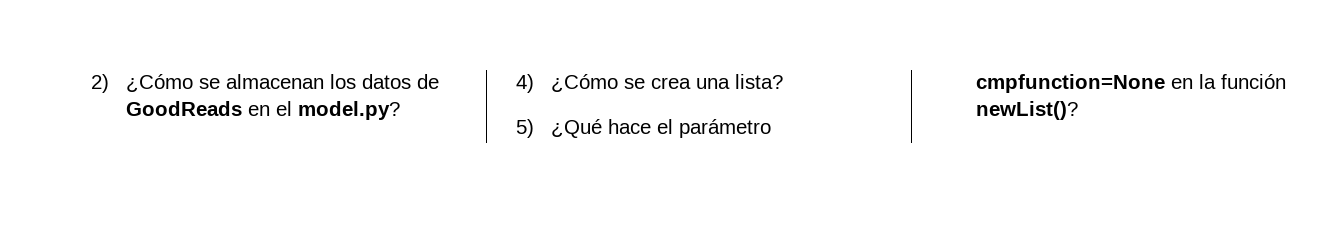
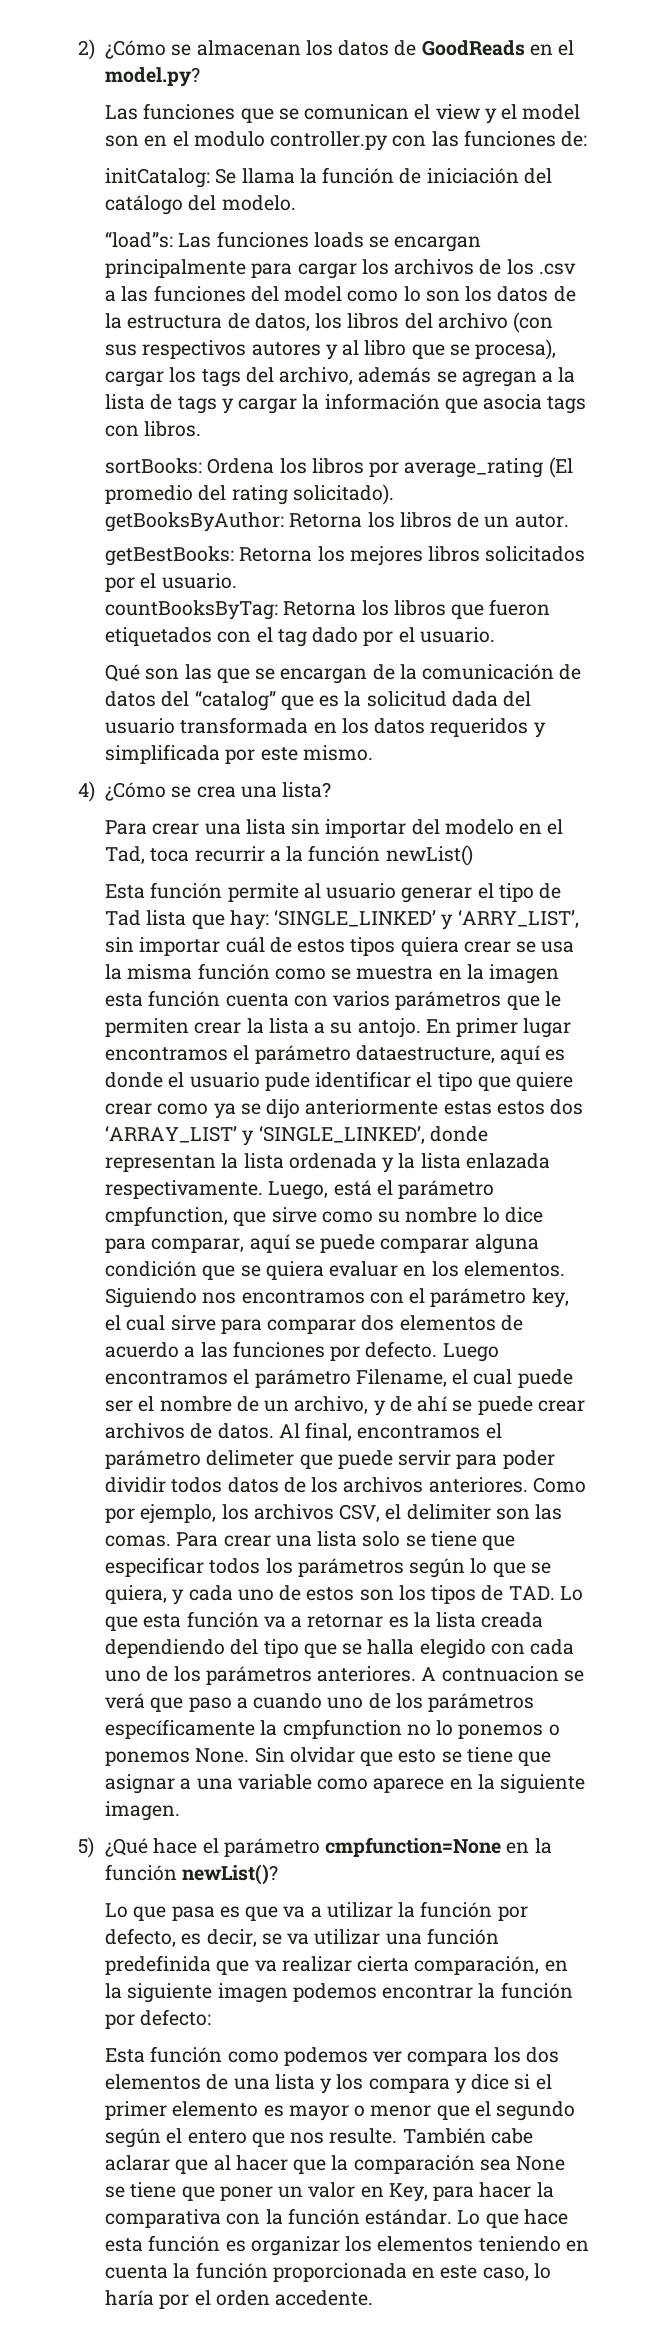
(400, 110) none -> [105,103,581,124] [105,130,588,151] [105,167,552,188] [105,195,296,215] [105,231,482,252] [105,259,576,279] [105,285,576,302] [105,312,554,333] [105,339,557,360] [105,367,576,387] [105,393,587,414] [105,421,202,437] [105,457,573,478] [105,484,394,505] [105,512,569,532] [105,546,586,566] [105,573,237,592] [105,599,551,620] [105,627,495,647] [105,664,582,684] [105,690,532,711] [105,717,546,738] [105,744,373,764] // Las funciones que se comunican el view y el model son en el modulo controller.py con las funciones de: // initCatalog: Se llama la función de iniciación del catálogo del modelo. // “load”s: Las funciones loads se encargan principalmente para cargar los archivos de los .csv a las funciones del model como lo son los datos de la estructura de datos, los libros del archivo (con sus respectivos autores y al libro que se procesa), cargar los tags del archivo, además se agregan a la lista de tags y cargar la información que asocia tags con libros. // sortBooks: Ordena los libros por average_rating (El promedio del rating solicitado). // getBooksByAuthor: Retorna los libros de un autor. // getBestBooks: Retorna los mejores libros solicitados por el usuario. // countBooksByTag: Retorna los libros que fueron etiquetados con el tag dado por el usuario. // Qué son las que se encargan de la comunicación de datos del “catalog” que es la solicitud dada del usuario transformada en los datos requeridos y simplificada por este mismo.
(783, 81) none -> [105,819,564,838] [105,845,473,866] [105,882,562,903] [105,909,579,930] [105,937,575,956] [105,963,560,984] [105,990,561,1010] [105,1018,572,1038] [105,1045,566,1064] [105,1071,574,1091] [105,1099,584,1119] [105,1125,488,1146] [105,1153,550,1173] [105,1180,495,1200] [105,1206,543,1226] [105,1234,539,1254] [105,1261,565,1280] [105,1288,569,1308] [105,1315,523,1334] [105,1341,499,1362] [105,1369,573,1388] [105,1396,586,1416] [105,1422,502,1441] [105,1450,555,1469] [105,1477,586,1493] [105,1504,563,1524] [105,1531,516,1550] [105,1557,551,1578] [105,1585,584,1605] [105,1611,544,1631] [105,1639,575,1659] [105,1666,584,1685] [105,1693,535,1712] [105,1719,560,1739] [105,1747,552,1766] [105,1774,586,1794] [105,1801,181,1821] // Para crear una lista sin importar del modelo en el Tad, toca recurrir a la función newList() // Esta función permite al usuario generar el tipo de Tad lista que hay: ‘SINGLE_LINKED’ y ‘ARRY_LIST’, sin importar cuál de estos tipos quiera crear se usa la misma función como se muestra en la imagen esta función cuenta con varios parámetros que le permiten crear la lista a su antojo. En primer lugar encontramos el parámetro dataestructure, aquí es donde el usuario pude identificar el tipo que quiere crear como ya se dijo anteriormente estas estos dos ‘ARRAY_LIST’ y ‘SINGLE_LINKED’, donde representan la lista ordenada y la lista enlazada respectivamente. Luego, está el parámetro cmpfunction, que sirve como su nombre lo dice para comparar, aquí se puede comparar alguna condición que se quiera evaluar en los elementos. Siguiendo nos encontramos con el parámetro key, el cual sirve para comparar dos elementos de acuerdo a las funciones por defecto. Luego encontramos el parámetro Filename, el cual puede ser el nombre de un archivo, y de ahí se puede crear archivos de datos. Al final, encontramos el parámetro delimeter que puede servir para poder dividir todos datos de los archivos anteriores. Como por ejemplo, los archivos CSV, el delimiter son las comas. Para crear una lista solo se tiene que especificar todos los parámetros según lo que se quiera, y cada uno de estos son los tipos de TAD. Lo que esta función va a retornar es la lista creada dependiendo del tipo que se halla elegido con cada uno de los parámetros anteriores. A contnuacion se verá que paso a cuando uno de los parámetros específicamente la cmpfunction no lo ponemos o ponemos None. Sin olvidar que esto se tiene que asignar a una variable como aparece en la siguiente imagen.
(1078, 110) none -> [105,1901,528,1921] [105,1928,499,1947] [105,1955,568,1975] [105,1982,573,2003] [105,2009,212,2029] [105,2046,559,2066] [105,2074,552,2094] [105,2101,576,2121] [105,2128,533,2148] [105,2155,566,2174] [105,2182,554,2202] [105,2208,568,2228] [105,2235,589,2256] [105,2262,551,2282] [105,2290,374,2309] // Lo que pasa es que va a utilizar la función por defecto, es decir, se va utilizar una función predefinida que va realizar cierta comparación, en la siguiente imagen podemos encontrar la función por defecto: // Esta función como podemos ver compara los dos elementos de una lista y los compara y dice si el primer elemento es mayor o menor que el segundo según el entero que nos resulte. También cabe aclarar que al hacer que la comparación sea None se tiene que poner un valor en Key, para hacer la comparativa con la función estándar. Lo que hace esta función es organizar los elementos teniendo en cuenta la función proporcionada en este caso, lo haría por el orden accedente.

